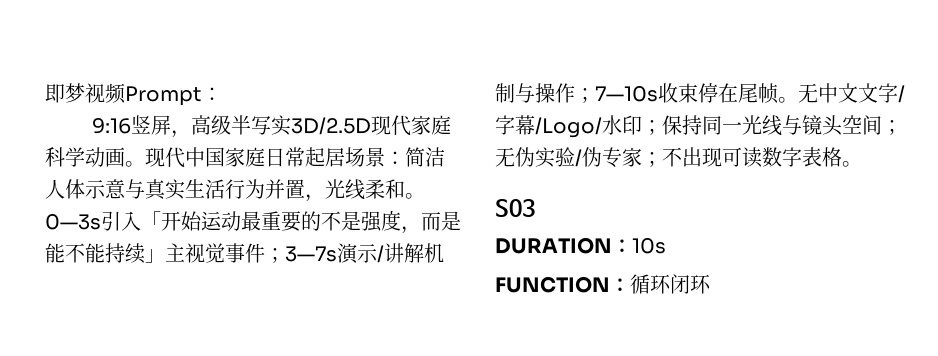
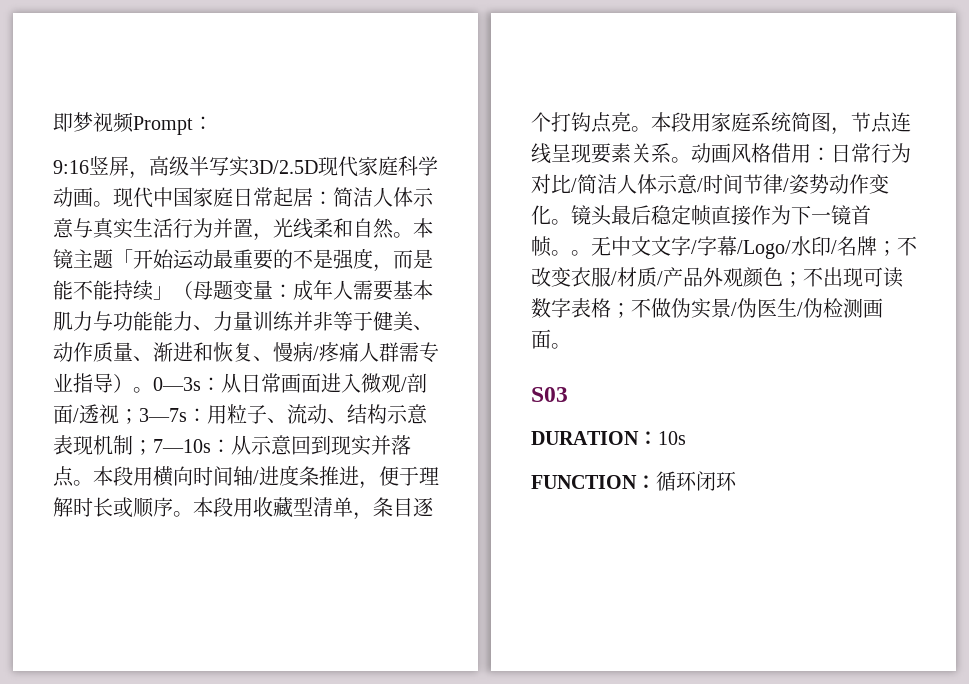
[345,147,385,167] 场景 -> (313, 197) none
[405,193,425,199] [45,211,141,231] 。0—3s引入 -> [353,218,433,239] [53,249,113,269] 自然。本镜主题
[165,243,444,264] [495,83,779,104] 主视觉事件；3—7s演示/讲解机制与操作；7—10s收束停在尾帧 -> [173,280,433,301] [53,311,433,331] [53,342,439,363] [53,373,427,393] [53,404,428,424] [53,435,411,456] [53,465,439,489] [53,497,434,520] [531,112,911,135] [531,143,911,164] [531,174,889,195] [531,205,871,226] [531,236,571,257] （母题变量：成年人需要基本肌力与功能能力、力量训练并非等于健美、动作质量、渐进和恢复、慢病/疼痛人群需专业指导）。0—3s：从日常画面进入微观/剖面/透视；3—7s：用粒子、流动、结构示意表现机制；7—10s：从示意回到现实并落点。本段用横向时间轴/进度条推进，便于理解时长或顺序。本段用收藏型清单，条目逐个打钩点亮。本段用家庭系统简图，节点连线呈现要素关系。动画风格借用：日常行为对比/简洁人体示意/时间节律/姿势动作变化。镜头最后稳定帧直接作为下一镜首帧。
[642,115,902,136] [495,147,642,168] ；保持同一光线与镜头空间；无伪实验/伪专家 -> [831,236,917,256] [531,267,783,288] /名牌；不改变衣服/材质/产品外观颜色
(842, 157) none -> [611,298,883,319] [531,329,551,349] ；不做伪实景/伪医生/伪检测画面

